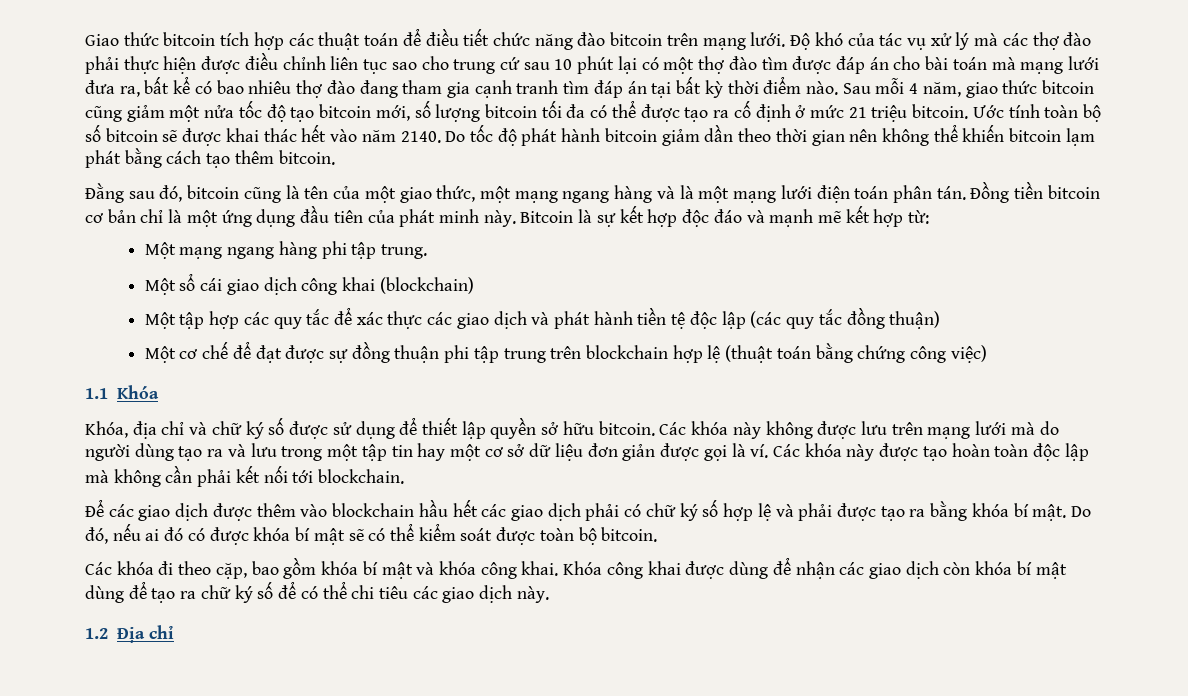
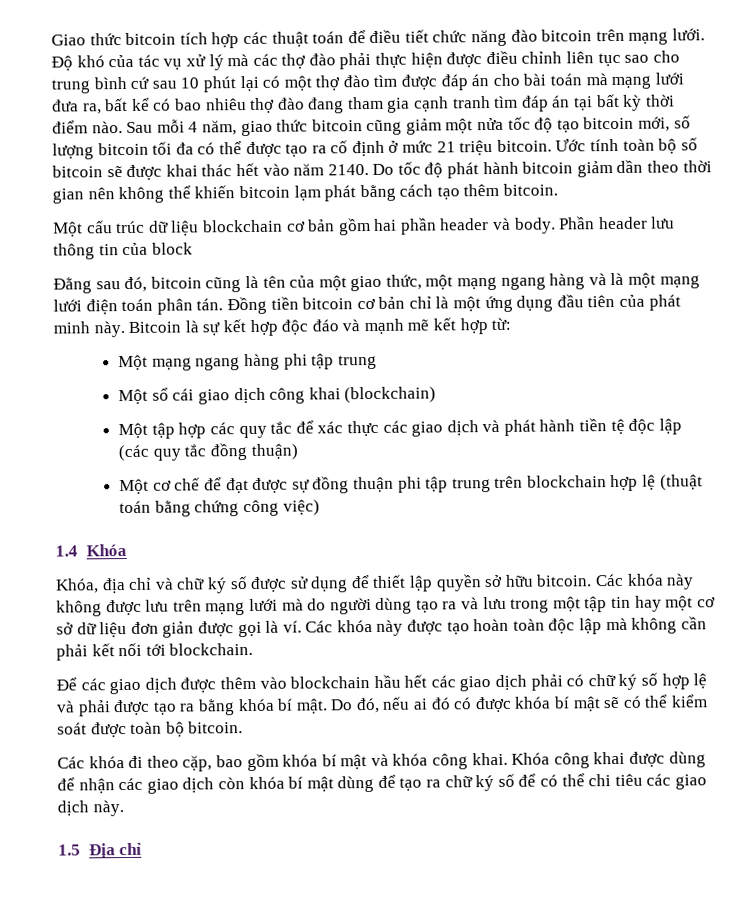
(496, 66) none -> [93,76,127,90] bình
(335, 157) none -> [53,216,676,237] [53,242,193,260] // Một cấu trúc dữ liệu blockchain cơ bản gồm hai phần header và body. Phần header lưu thông tin của block
[380,244,427,259] trung. -> [337,354,377,370] trung
[85,388,108,399] 1.1 -> [55,545,78,557] 1.4
[85,628,108,639] 1.2 -> [58,844,81,856] 1.5

